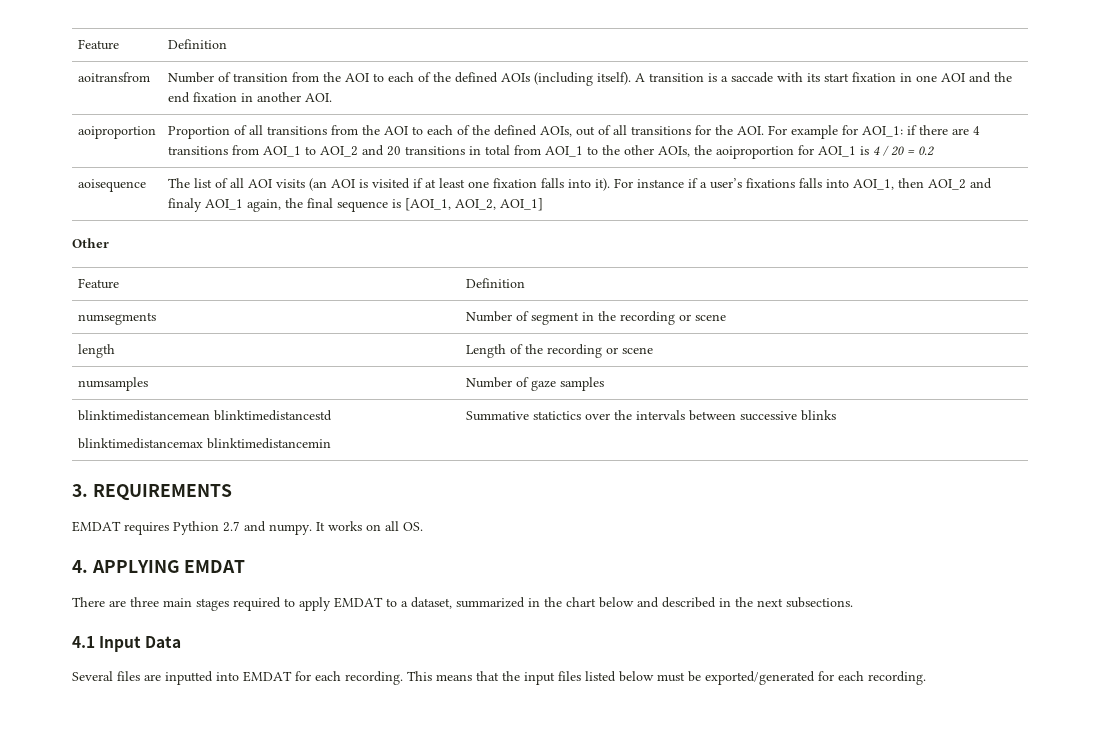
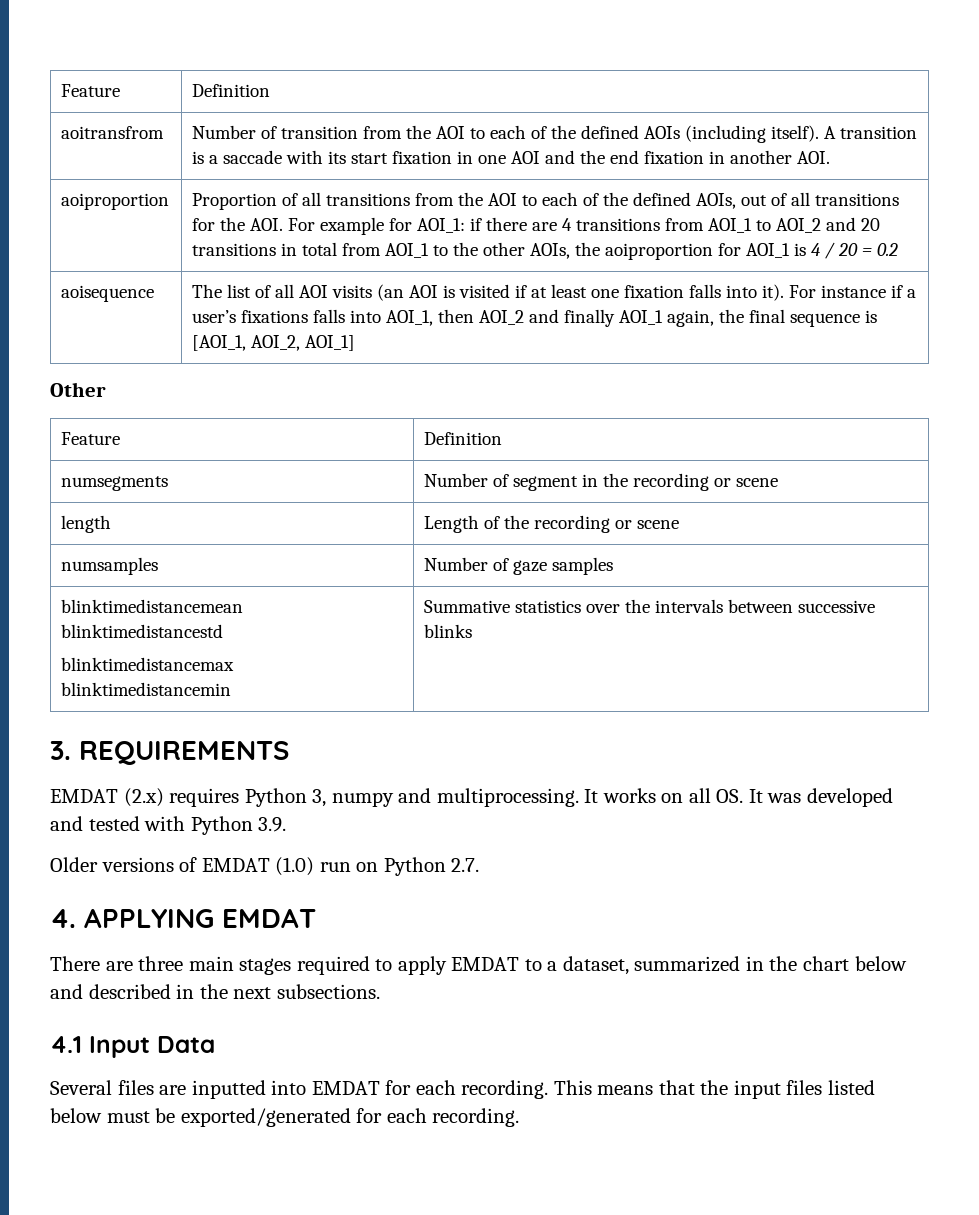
[167,198,202,212] finaly -> [564,309,616,327] finally
[532,411,581,420] statictics -> [515,600,582,613] statistics
[124,521,312,535] requires Pythion 2.7 and numpy. -> [123,788,579,807] (2.x) requires Python 3, numpy and multiprocessing.
(423, 526) none -> [748,788,894,807] [50,816,287,835] [50,857,480,876] It was developed and tested with Python 3.9. // Older versions of EMDAT (1.0) run on Python 2.7.

